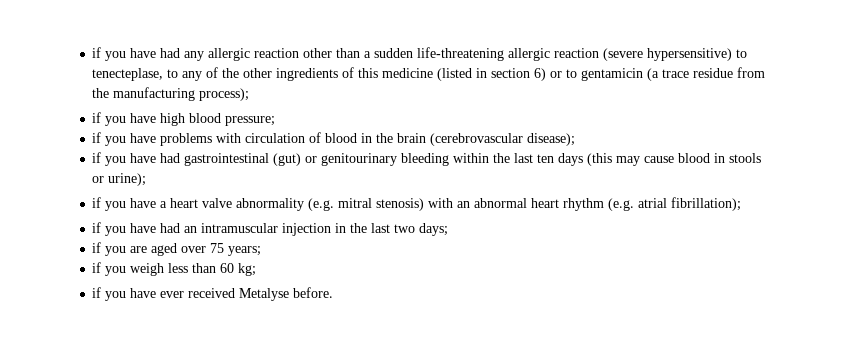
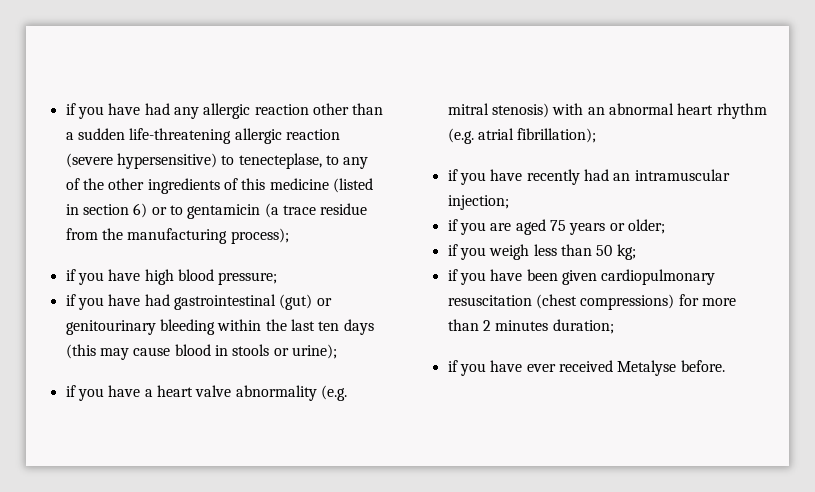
[92,132,576,146] // if you have problems with circulation of blood in the brain (cerebrovascular disease); -> (278, 278) none
(157, 228) none -> [526,169,580,185] recently
[282,223,449,236] injection in the last two days; -> [447,195,509,210] injection;
[181,243,262,256] over 75 years; -> [549,219,665,235] 75 years or older;
[220,263,235,273] 60 -> [596,245,613,256] 50
(257, 269) none -> [447,269,716,285] [447,294,736,310] [447,319,614,334] // if you have been given cardiopulmonary resuscitation (chest compressions) for more than 2 minutes duration;

